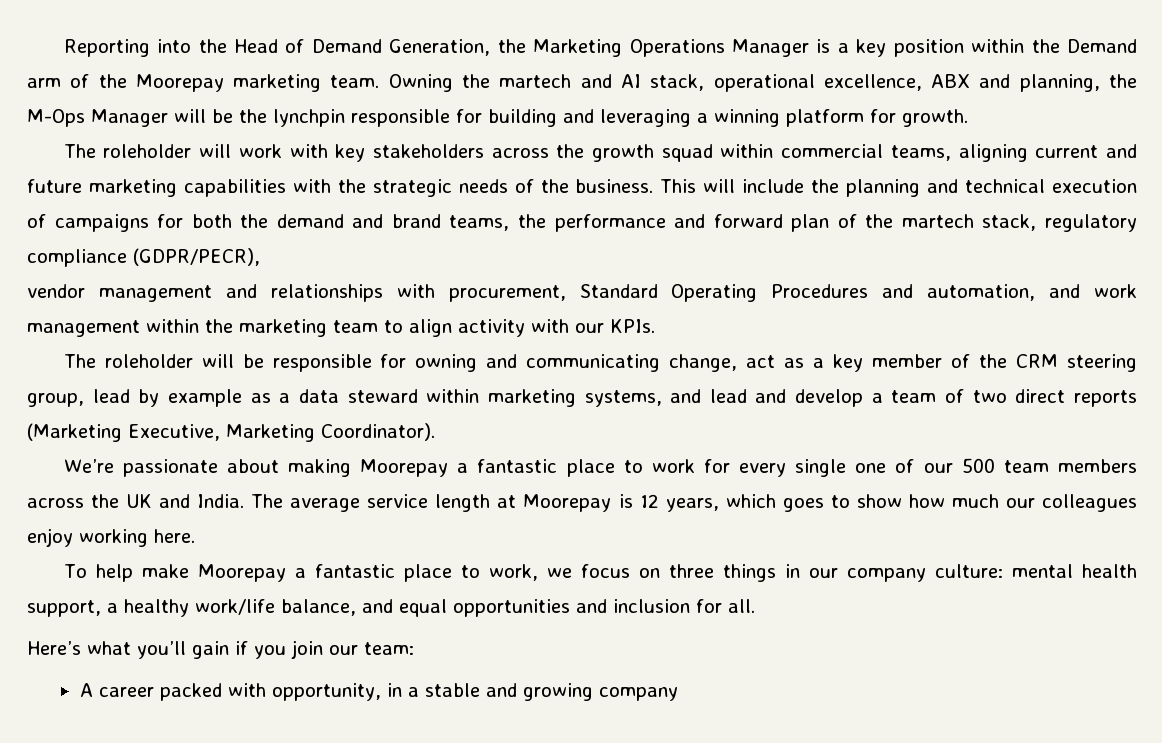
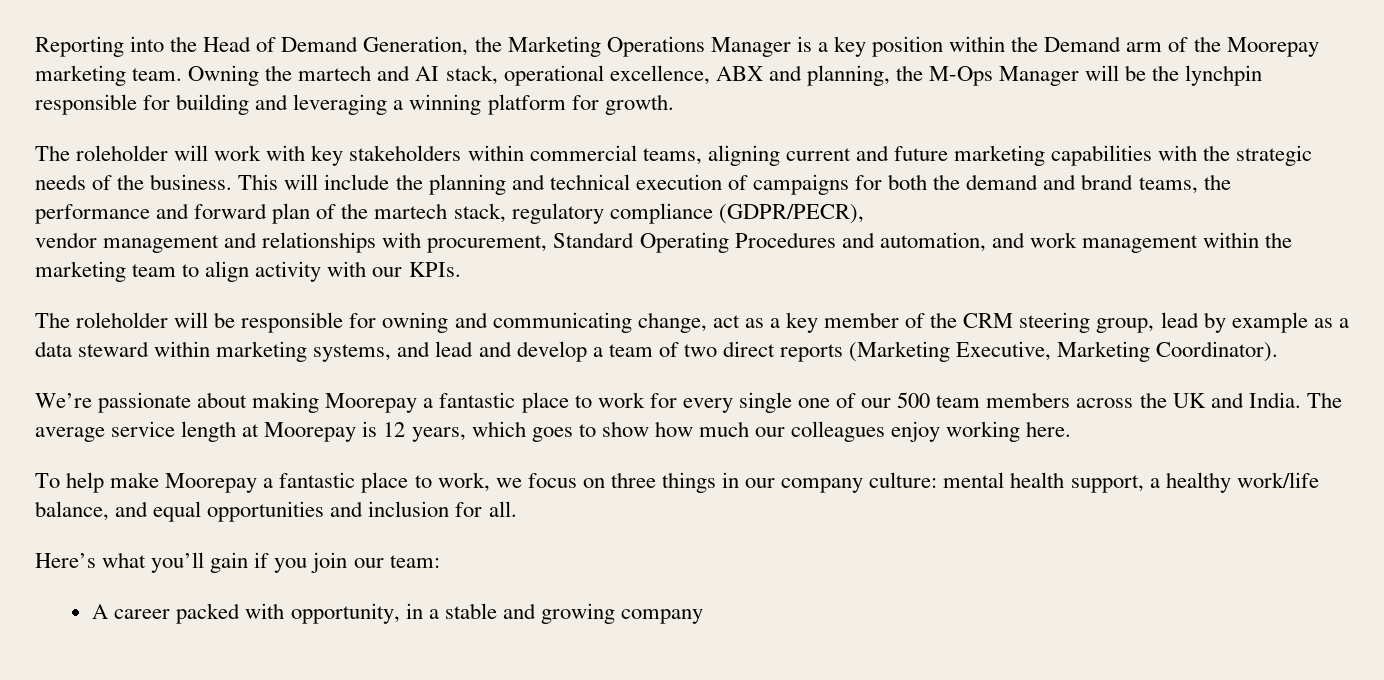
[491,144,713,162] across the growth squad -> (462, 153) none

